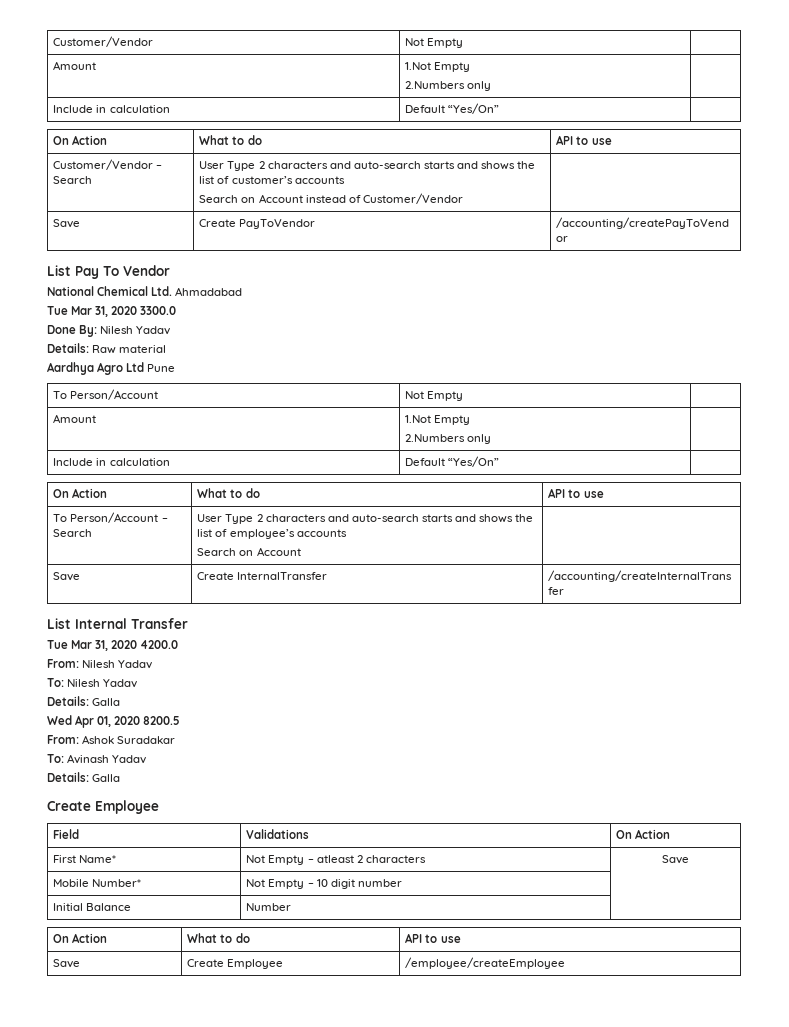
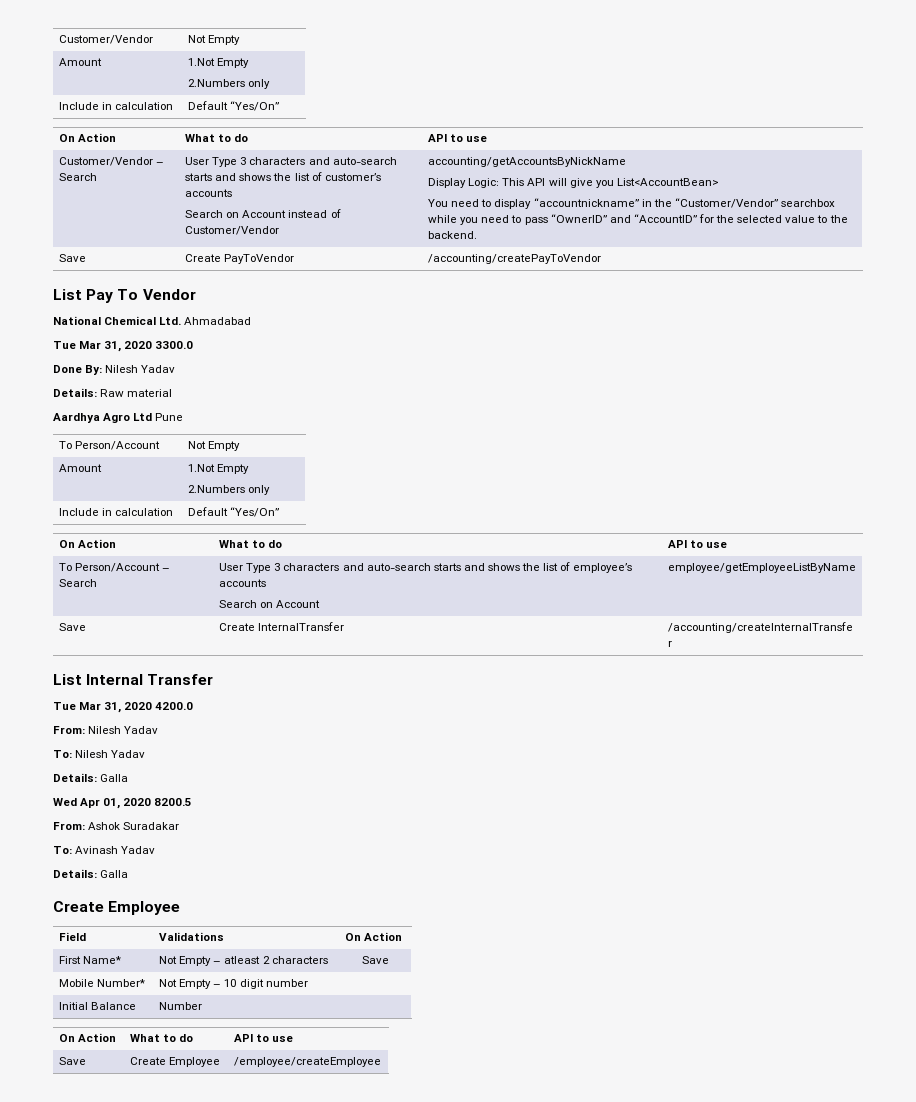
[258,161,265,169] 2 -> [240,157,247,165] 3
(463, 198) none -> [428,157,627,167] [428,178,719,188] [428,198,835,209] [428,214,848,225] [428,231,478,239] accounting/getAccountsByNickName // Display Logic: This API will give you List<AccountBean> // You need to display “accountnickname” in the “Customer/Vendor” searchbox while you need to pass “OwnerID” and “AccountID” for the selected value to the backend.
[256,514,263,522] 2 -> [274,563,281,571] 3
(301, 551) none -> [668,563,857,573] employee/getEmployeeListByName

